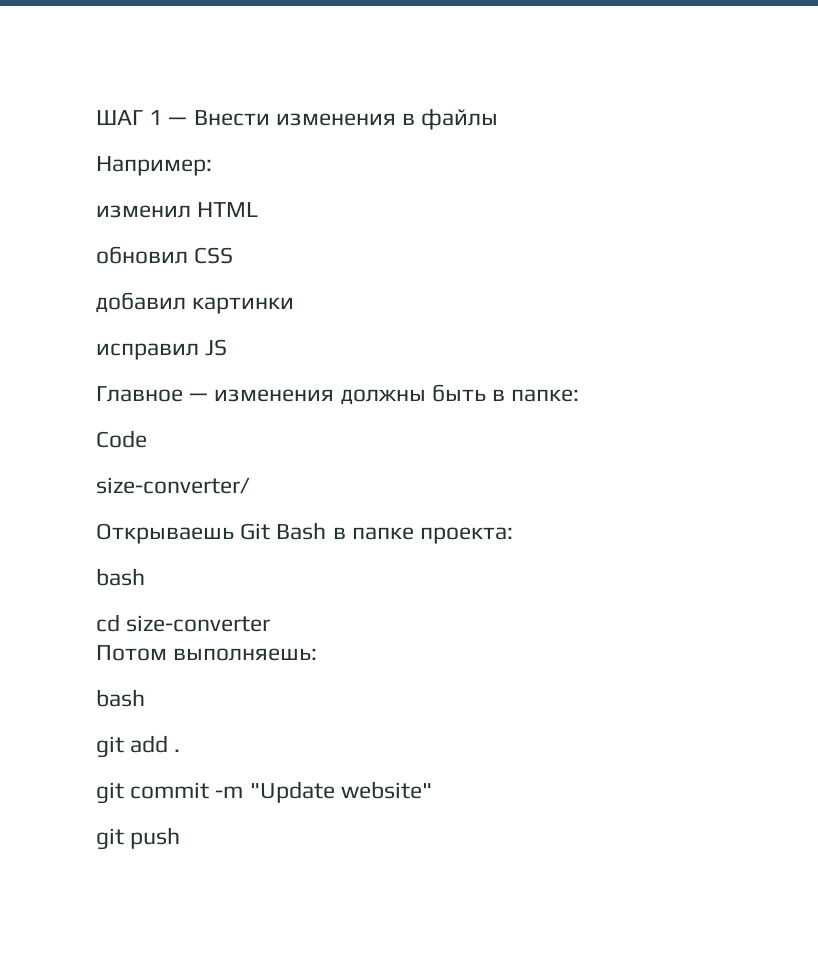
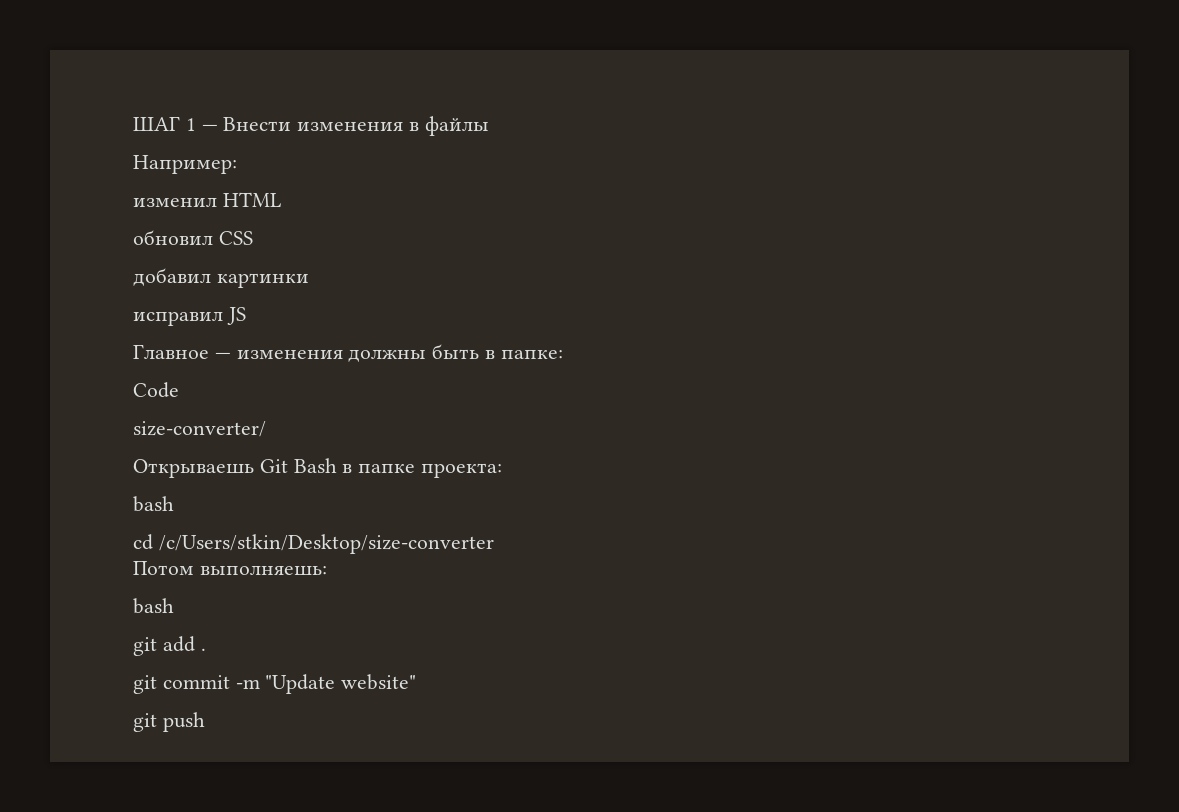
[126,615,271,632] size-converter -> [158,534,494,554] /c/Users/stkin/Desktop/size-converter

